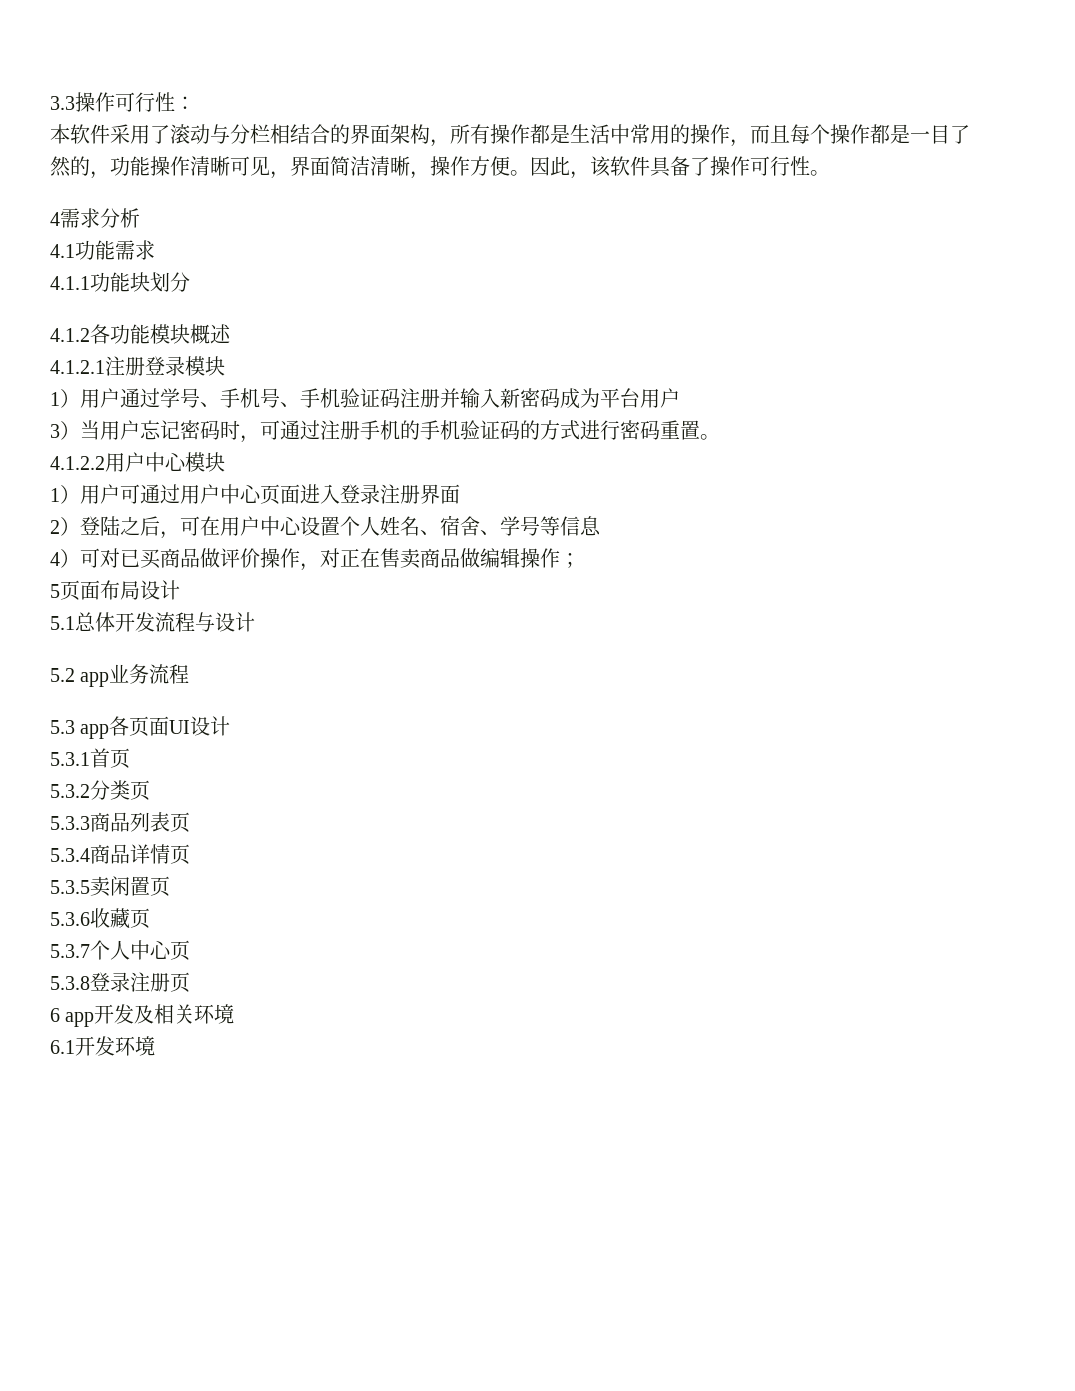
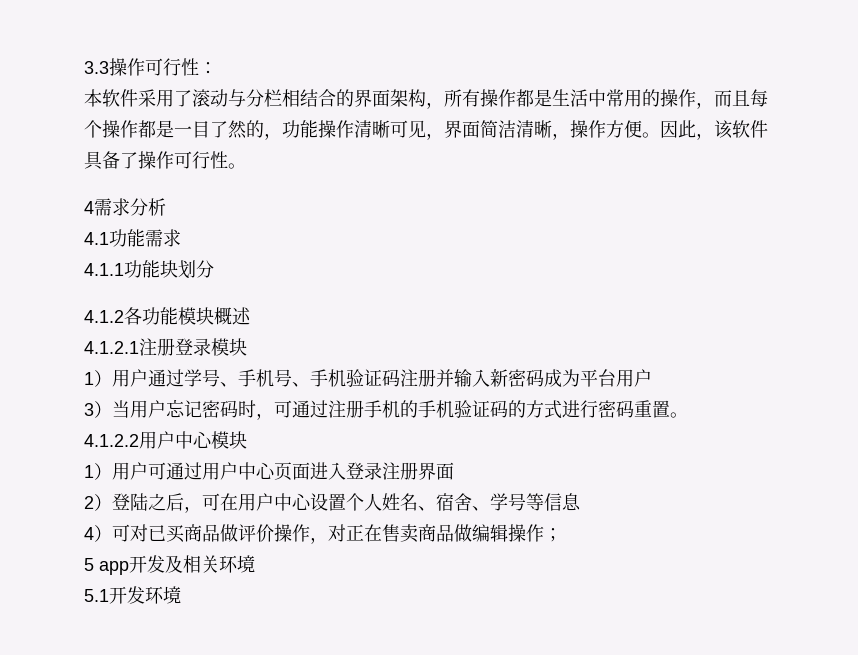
[60,580,180,600] [50,612,255,632] [50,664,190,687] [50,716,231,739] [50,748,130,768] [50,780,150,800] [50,812,190,832] [50,844,190,864] [50,876,170,897] [50,908,150,929] [50,940,190,960] [50,972,190,992] [50,1008,60,1022] 页面布局设计 // 5.1总体开发流程与设计 // 5.2 app业务流程 // 5.3 app各页面UI设计 // 5.3.1首页 // 5.3.2分类页 // 5.3.3商品列表页 // 5.3.4商品详情页 // 5.3.5卖闲置页 // 5.3.6收藏页 // 5.3.7个人中心页 // 5.3.8登录注册页 // 6 -> (94, 564) none
[50,1040,75,1054] 6.1 -> [84,589,109,602] 5.1

